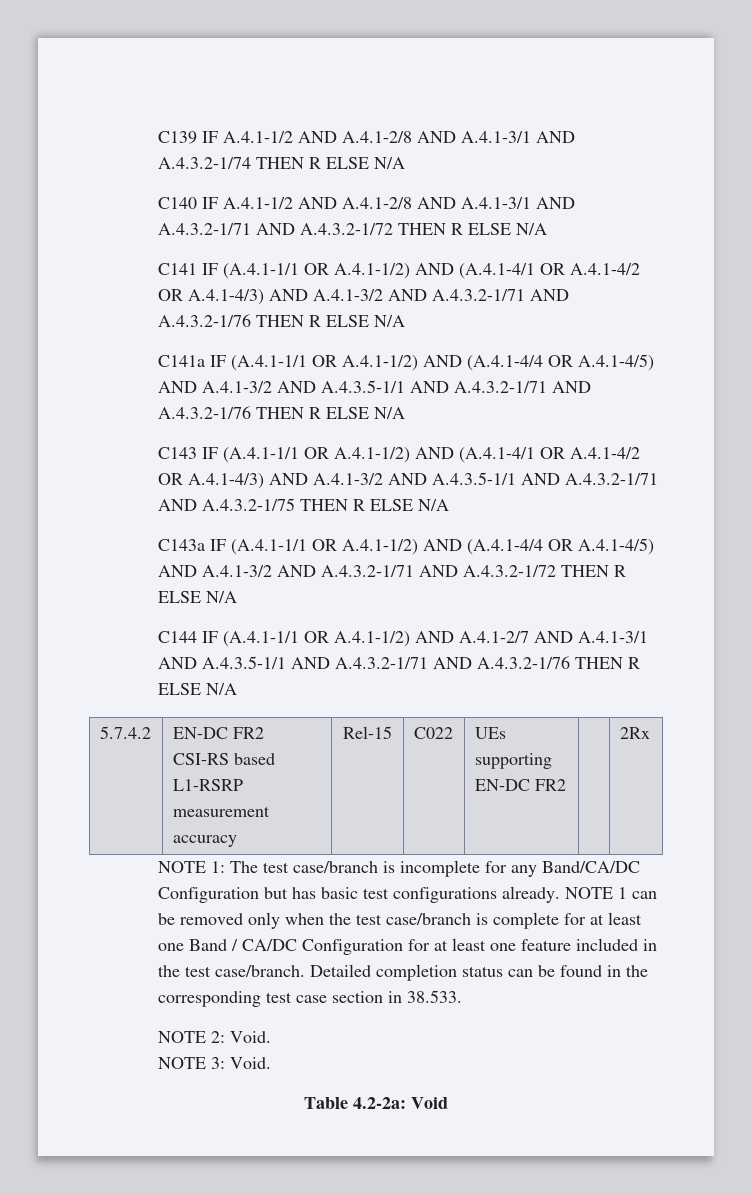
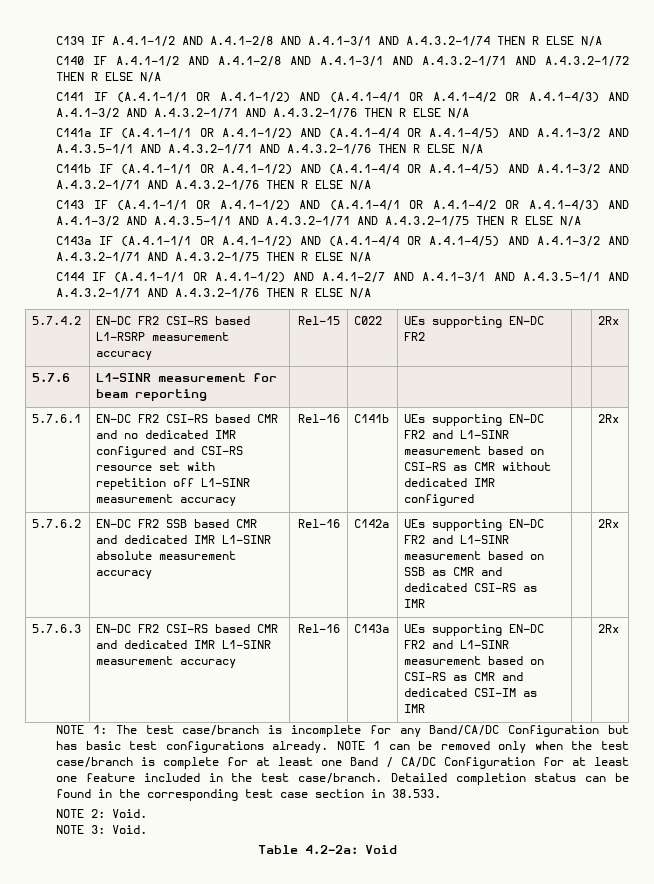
(405, 413) none -> [56,164,629,175] [56,180,372,191] // C141b IF (A.4.1-1/1 OR A.4.1-1/2) AND (A.4.1-4/4 OR A.4.1-4/5) AND A.4.1-3/2 AND A.4.3.2-1/71 AND A.4.3.2-1/76 THEN R ELSE N/A
[462,565,556,577] A.4.3.2-1/72 -> [175,252,260,263] A.4.3.2-1/75
(650, 733) none -> [32,373,71,382] [96,373,278,382] [96,389,208,401] [32,414,82,423] [96,414,279,423] [96,430,237,439] [96,446,244,458] [96,462,216,471] [96,478,251,490] [96,494,237,506] [297,414,340,423] [354,414,390,423] [404,414,545,426] [404,430,510,439] [404,446,545,455] [404,462,552,471] [404,478,496,487] [404,494,475,506] [598,414,620,423] [32,519,82,528] [96,519,258,528] [96,535,272,544] [96,551,237,560] [96,570,153,579] [297,519,340,528] [354,519,390,528] [404,519,545,531] [404,535,510,544] [404,551,545,560] [404,567,503,576] [404,583,538,592] [404,599,426,608] [598,519,620,528] [32,624,82,633] [96,624,279,633] [96,640,272,649] [96,656,237,668] [297,624,340,633] [354,624,390,633] [404,624,545,636] [404,640,510,649] [404,656,545,665] [404,672,524,681] [404,688,538,697] [404,704,426,713] [598,624,620,633] // 5.7.6 | L1-SINR measurement for beam reporting | | | | | // 5.7.6.1 | EN-DC FR2 CSI-RS based CMR and no dedicated IMR configured and CSI-RS resource set with repetition off L1-SINR measurement accuracy | Rel-16 | C141b | UEs supporting EN-DC FR2 and L1-SINR measurement based on CSI-RS as CMR without dedicated IMR configured | | 2Rx // 5.7.6.2 | EN-DC FR2 SSB based CMR and dedicated IMR L1-SINR absolute measurement accuracy | Rel-16 | C142a | UEs supporting EN-DC FR2 and L1-SINR measurement based on SSB as CMR and dedicated CSI-RS as IMR | | 2Rx // 5.7.6.3 | EN-DC FR2 CSI-RS based CMR and dedicated IMR L1-SINR measurement accuracy | Rel-16 | C143a | UEs supporting EN-DC FR2 and L1-SINR measurement based on CSI-RS as CMR and dedicated CSI-IM as IMR | | 2Rx

